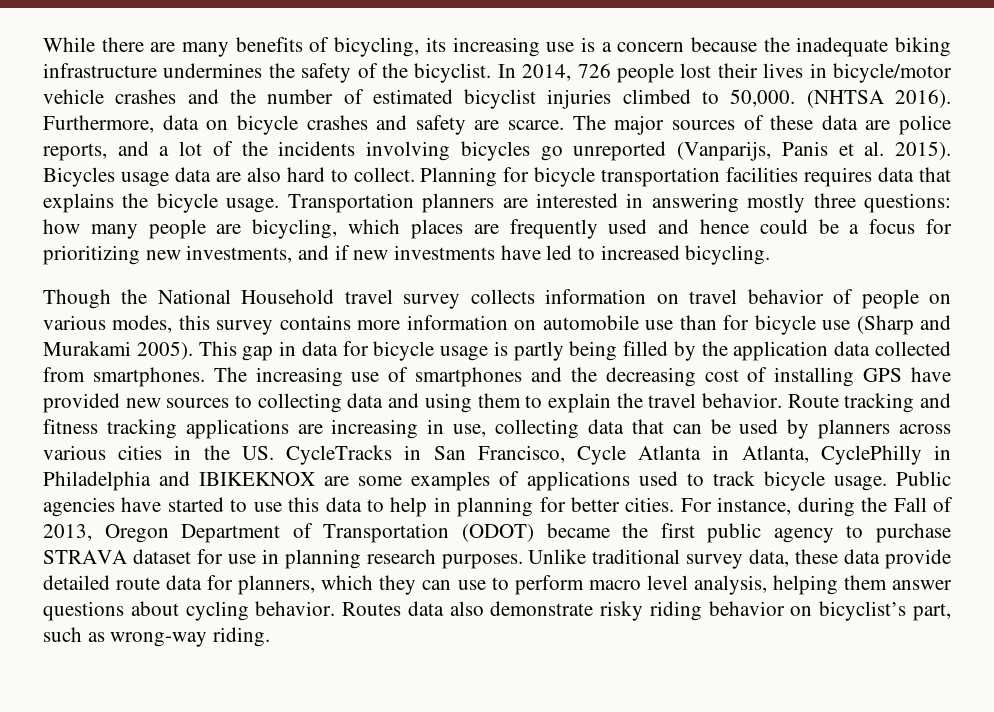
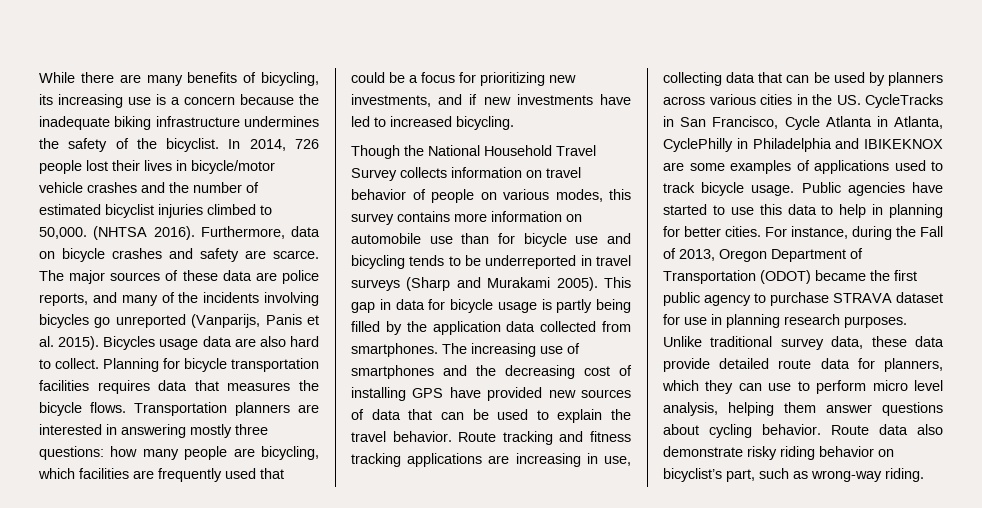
[159,141,203,156] a lot -> [121,295,158,306] many
[43,193,114,213] explains -> [227,382,291,391] measures
[226,198,280,213] usage. -> [90,402,126,413] flows.
[410,219,463,239] places -> [79,468,129,479] facilities
[658,219,749,234] and hence -> [260,468,284,479] that
[344,289,461,309] travel survey -> [556,145,596,156] [351,168,397,181] Travel Survey
(851, 325) none -> [607,233,631,244] [351,255,631,269] [351,279,400,291] and bicycling tends to be underreported in travel surveys
[235,393,521,413] to collecting data and using them -> [351,409,529,420] of data that can be used
[588,580,641,590] macro -> [872,380,908,391] micro
[342,602,402,616] Routes -> [831,425,869,435] Route

